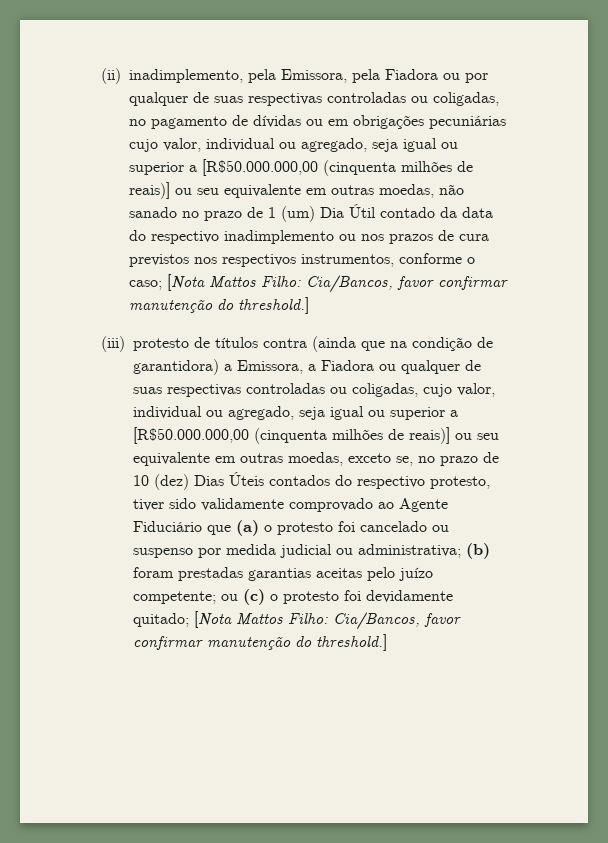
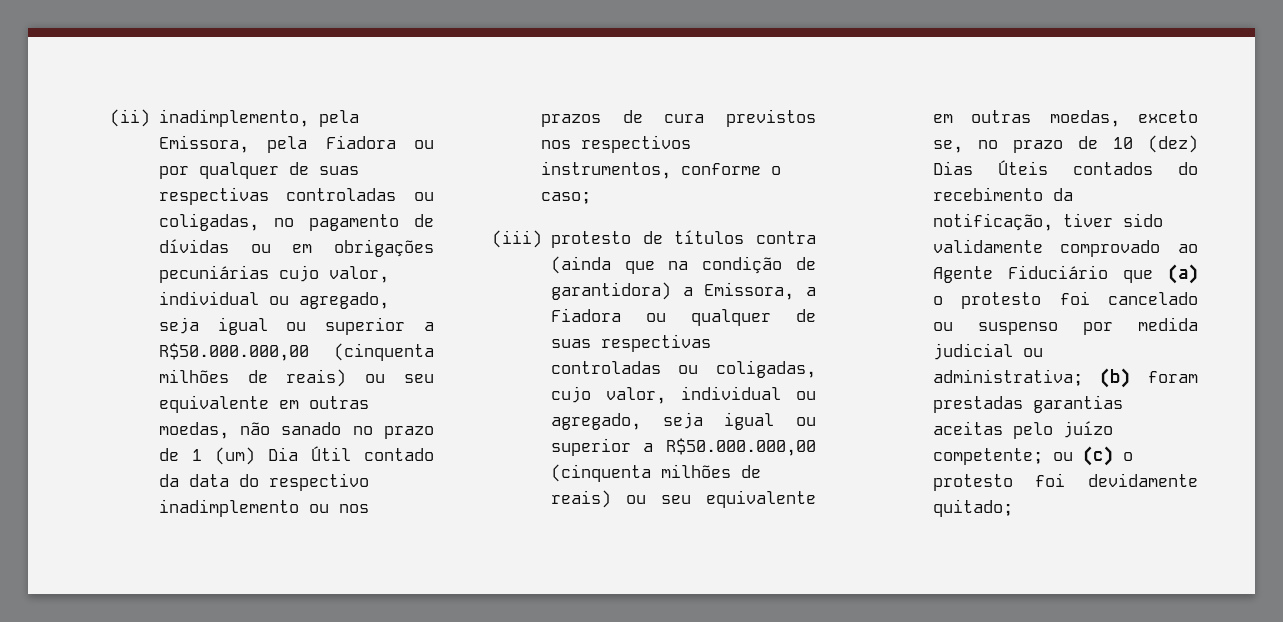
[201,159,473,176] [128,182,170,199] [R$50.000.000,00 (cinquenta milhões de reais)] -> [158,343,434,361] [158,369,347,387] R$50.000.000,00 (cinquenta milhões de reais)
[166,274,508,293] [128,297,309,314] [Nota Mattos Filho: Cia/Bancos, favor confirmar manutenção do threshold.] -> (591, 198) none
[132,427,450,444] [R$50.000.000,00 (cinquenta milhões de reais)] -> [666,438,816,456] [550,464,761,482] [550,490,611,508] R$50.000.000,00 (cinquenta milhões de reais)
[356,476,490,489] respectivo protesto, -> [932,187,1073,201] [932,213,1053,231] recebimento da notificação,
[193,611,461,630] [132,634,387,651] [Nota Mattos Filho: Cia/Bancos, favor confirmar manutenção do threshold.] -> (1013, 508) none

